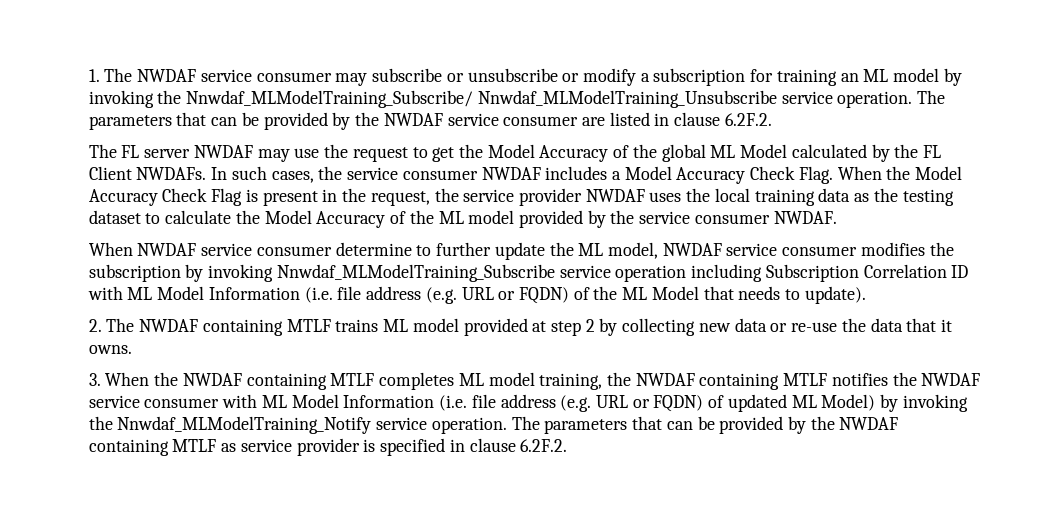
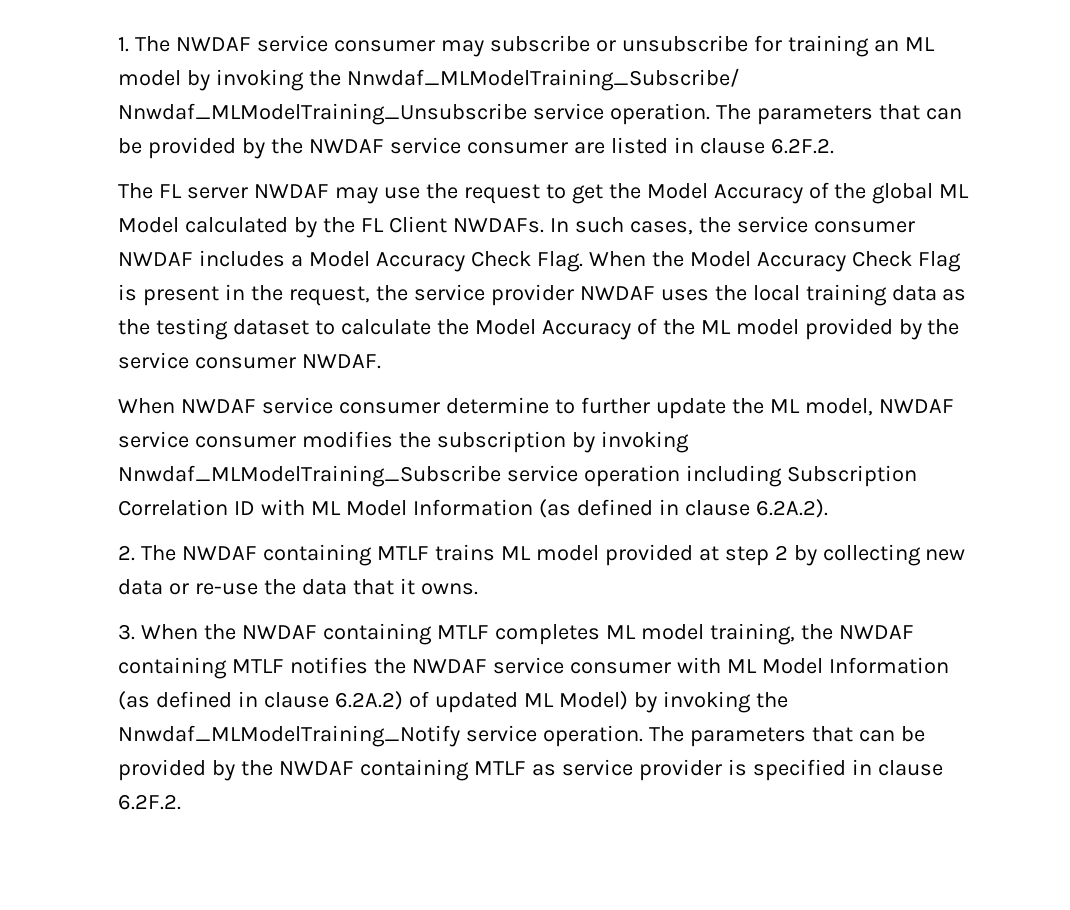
[562,68,746,86] or modify a subscription -> (748, 43) none
[304,286,866,304] (i.e. file address (e.g. URL or FQDN) of the ML Model that needs to update). -> [538,499,828,518] (as defined in clause 6.2A.2).
[439,394,704,412] (i.e. file address (e.g. URL or FQDN) -> [118,691,404,710] (as defined in clause 6.2A.2)

